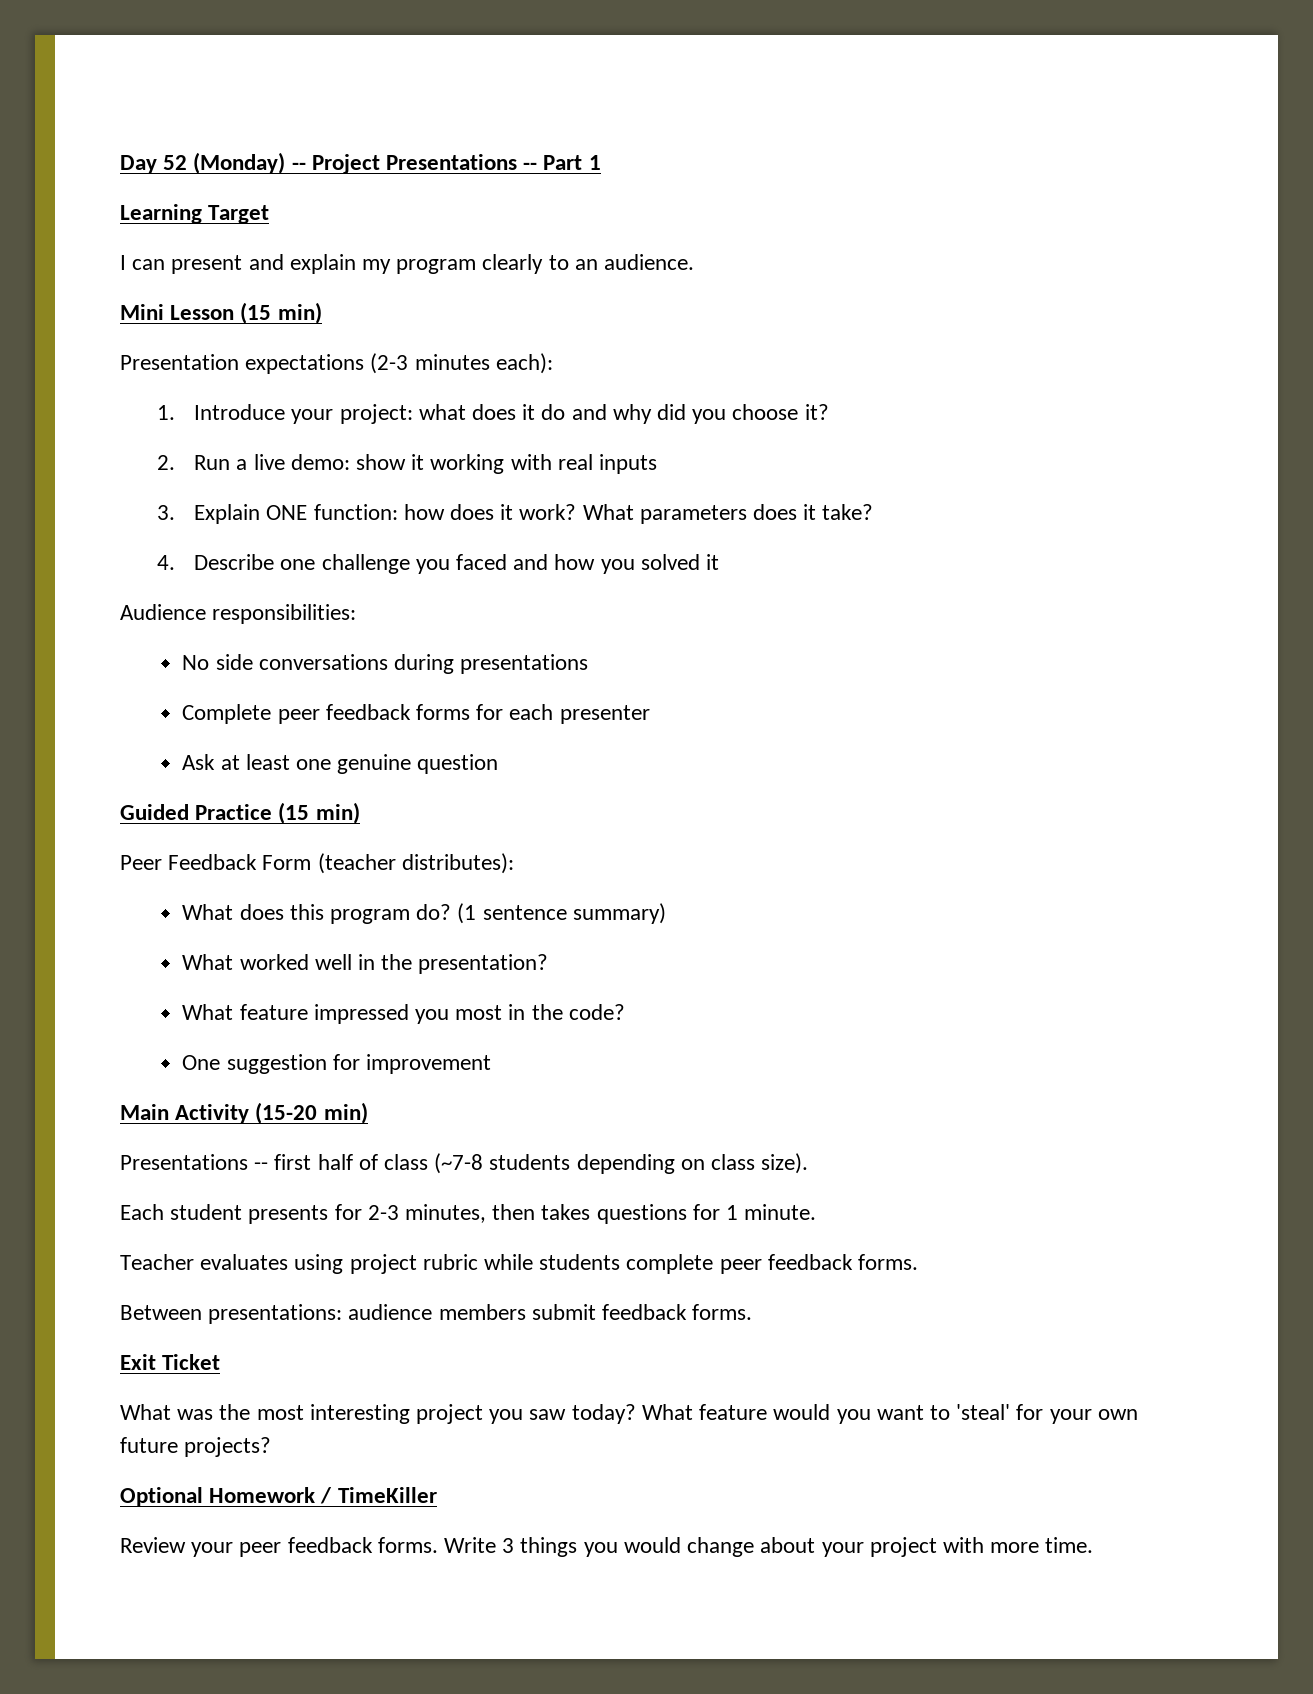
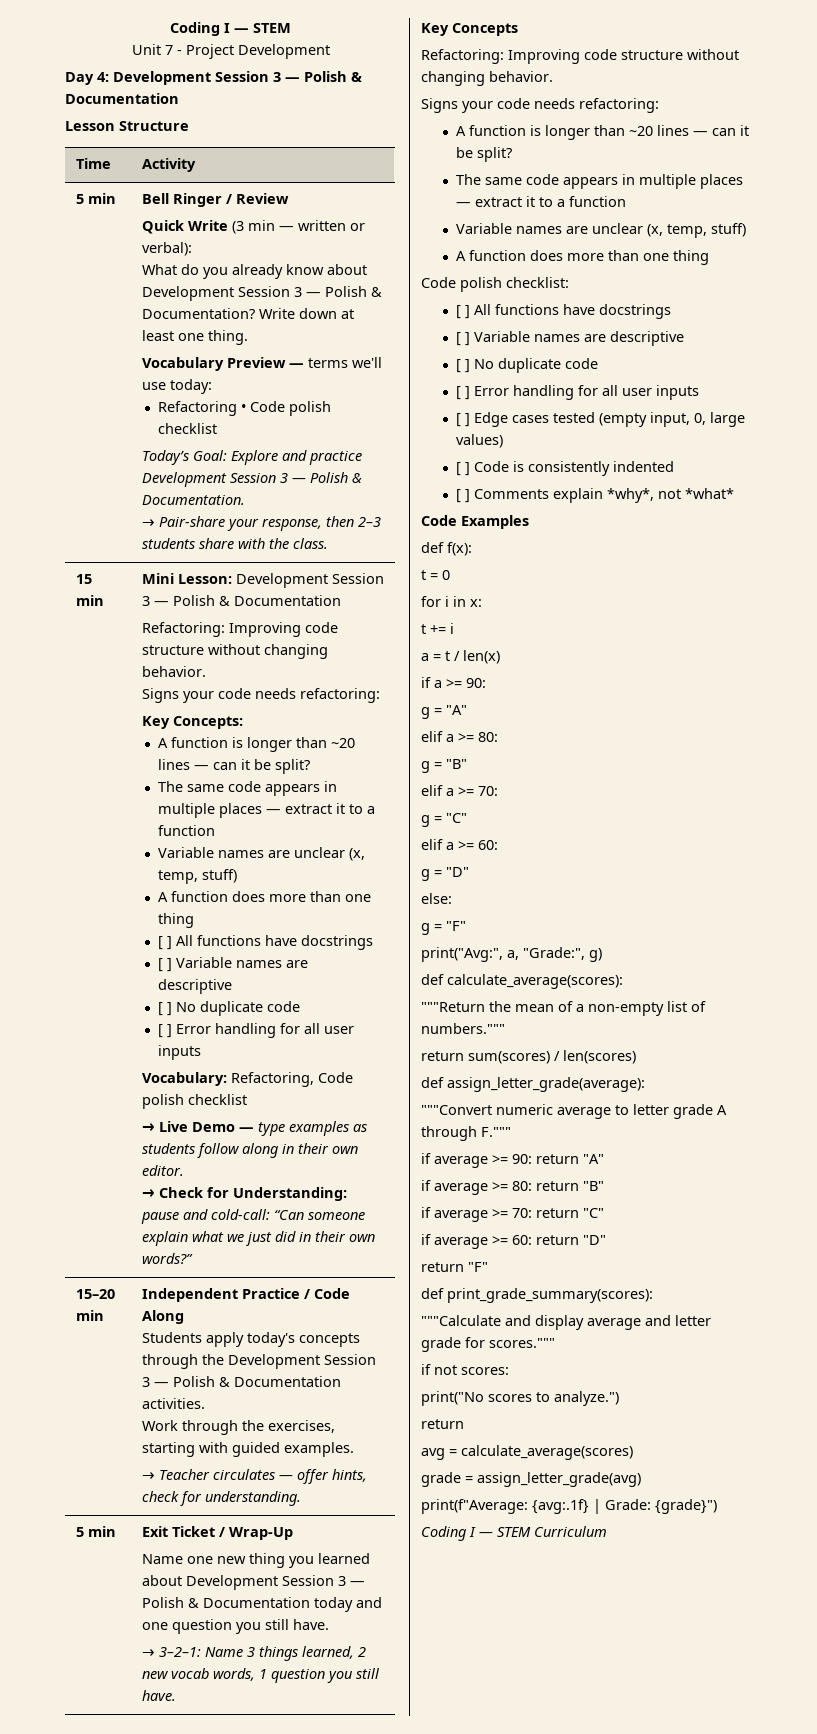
[120,152,601,174] [120,204,270,224] [120,254,695,274] [120,302,322,324] [120,353,553,374] [157,404,829,424] [157,454,657,474] [157,504,874,524] [157,554,719,574] [120,604,357,624] [182,654,589,674] [182,704,650,724] [182,754,499,774] [120,802,360,824] [120,853,514,874] [182,903,666,924] [182,954,549,974] [182,1004,625,1024] [182,1054,491,1074] [120,1102,368,1124] [120,1153,809,1174] [120,1204,817,1224] [120,1254,919,1274] [120,1304,753,1324] [120,1354,221,1370] [120,1404,1138,1424] [120,1437,272,1457] [120,1487,437,1507] [120,1537,1094,1557] Day 52 (Monday) -- Project Presentations -- Part 1 // Learning Target // I can present and explain my program clearly to an audience. // Mini Lesson (15 min) // Presentation expectations (2-3 minutes each): // 1. Introduce your project: what does it do and why did you choose it? // 2. Run a live demo: show it working with real inputs // 3. Explain ONE function: how does it work? What parameters does it take? // 4. Describe one challenge you faced and how you solved it // Audience responsibilities: // No side conversations during presentations // Complete peer feedback forms for each presenter // Ask at least one genuine question // Guided Practice (15 min) // Peer Feedback Form (teacher distributes): // What does this program do? (1 sentence summary) // What worked well in the presentation? // What feature impressed you most in the code? // One suggestion for improvement // Main Activity (15-20 min) // Presentations -- first half of class (~7-8 students depending on class size). // Each student presents for 2-3 minutes, then takes questions for 1 minute. // Teacher evaluates using project rubric while students complete peer feedback forms. // Between presentations: audience members submit feedback forms. // Exit Ticket // What was the most interesting project you saw today? What feature would you want to 'steal' for your own future projects? // Optional Homework / TimeKiller // Review your peer feedback forms. Write 3 things you would change about your project with more time. -> [170,22,291,36] [131,44,330,59] [65,71,362,85] [65,93,179,104] [65,121,189,131] [75,158,111,169] [141,158,196,172] [75,193,116,204] [141,193,289,207] [141,220,365,234] [141,242,192,256] [141,264,367,279] [141,286,382,301] [141,308,354,319] [141,330,248,345] [141,357,382,371] [141,379,212,394] [157,401,331,416] [157,423,217,434] [141,450,362,465] [141,472,362,487] [141,495,245,505] [141,516,381,531] [141,538,328,549] [75,574,92,584] [75,595,104,606] [141,573,384,588] [141,595,341,606] [141,622,338,637] [141,644,328,659] [141,666,206,677] [141,688,380,703] [141,716,243,729] [157,737,355,752] [157,759,310,774] [157,781,337,796] [157,803,375,818] [157,825,215,836] [157,847,365,861] [157,869,237,884] [157,891,371,902] [157,913,194,928] [157,935,373,950] [157,957,308,972] [157,979,232,994] [157,1001,300,1016] [157,1023,354,1038] [157,1045,201,1060] [141,1072,353,1087] [141,1094,247,1109] [141,1121,367,1136] [141,1143,358,1158] [141,1165,184,1176] [141,1187,347,1201] [140,1209,365,1224] [141,1231,375,1246] [141,1253,193,1264] [75,1289,115,1299] [75,1310,104,1321] [141,1288,350,1302] [141,1310,184,1324] [141,1332,360,1347] [141,1354,376,1369] [141,1376,341,1387] [141,1398,205,1409] [141,1420,335,1435] [141,1442,354,1457] [141,1469,367,1484] [141,1491,301,1506] [75,1526,116,1537] [141,1526,293,1540] [141,1553,370,1568] [141,1575,365,1590] [141,1597,382,1612] [141,1619,329,1634] [141,1646,366,1661] [141,1668,380,1683] [141,1690,176,1701] [421,23,518,36] [421,49,739,64] [421,71,553,86] [421,98,659,113] [455,125,749,140] [455,147,512,162] [455,174,743,189] [455,196,626,207] [455,223,746,238] [455,250,709,265] [421,277,569,292] [455,304,671,319] [455,331,684,346] [455,358,598,373] [455,385,699,400] [455,412,745,427] [455,434,503,448] [455,461,674,476] [455,488,734,503] [421,515,529,529] [421,542,472,556] [421,570,450,580] [421,596,482,607] [421,623,454,634] [421,650,500,664] [421,677,486,688] [421,705,467,719] [421,731,498,742] [421,759,467,773] [421,785,498,796] [421,813,467,827] [421,839,498,850] [421,867,469,881] [421,893,452,904] [421,921,466,935] [421,947,602,962] [421,974,623,989] [421,1001,706,1016] [421,1023,505,1034] [421,1050,636,1064] [421,1077,645,1092] [421,1104,727,1119] [421,1126,511,1141] [421,1153,604,1168] [421,1180,604,1195] [421,1207,604,1222] [421,1234,606,1249] [421,1262,488,1272] [421,1288,653,1303] [421,1315,711,1330] [421,1337,555,1352] [421,1364,509,1375] [421,1391,619,1406] [421,1419,464,1429] [421,1445,633,1460] [421,1472,641,1487] [421,1499,717,1514] [421,1526,607,1541] Coding I — STEM // Unit 7 - Project Development // Day 4: Development Session 3 — Polish & Documentation // Lesson Structure // Time | Activity // 5 min | Bell Ringer / Review // Quick Write (3 min — written or verbal): // What do you already know about Development Session 3 — Polish & Documentation? Write down at least one thing. // Vocabulary Preview — terms we'll use today: // Refactoring • Code polish checklist // Today’s Goal: Explore and practice Development Session 3 — Polish & Documentation. // → Pair-share your response, then 2–3 students share with the class. // 15 min | Mini Lesson: Development Session 3 — Polish & Documentation // Refactoring: Improving code structure without changing behavior. // Signs your code needs refactoring: // Key Concepts: // A function is longer than ~20 lines — can it be split? // The same code appears in multiple places — extract it to a function // Variable names are unclear (x, temp, stuff) // A function does more than one thing // [ ] All functions have docstrings // [ ] Variable names are descriptive // [ ] No duplicate code // [ ] Error handling for all user inputs // Vocabulary: Refactoring, Code polish checklist // → Live Demo — type examples as students follow along in their own editor. // → Check for Understanding: pause and cold-call: “Can someone explain what we just did in their own words?” // 15–20 min | Independent Practice / Code Along // Students apply today's concepts through the Development Session 3 — Polish & Documentation activities. // Work through the exercises, starting with guided examples. // → Teacher circulates — offer hints, check for understanding. // 5 min | Exit Ticket / Wrap-Up // Name one new thing you learned about Development Session 3 — Polish & Documentation today and one question you still have. // → 3–2–1: Name 3 things learned, 2 new vocab words, 1 question you still have. // Key Concepts // Refactoring: Improving code structure without changing behavior. // Signs your code needs refactoring: // A function is longer than ~20 lines — can it be split? // The same code appears in multiple places — extract it to a function // Variable names are unclear (x, temp, stuff) // A function does more than one thing // Code polish checklist: // [ ] All functions have docstrings // [ ] Variable names are descriptive // [ ] No duplicate code // [ ] Error handling for all user inputs // [ ] Edge cases tested (empty input, 0, large values) // [ ] Code is consistently indented // [ ] Comments explain *why*, not *what* // Code Examples // def f(x): // t = 0 // for i in x: // t += i // a = t / len(x) // if a >= 90: // g = "A" // elif a >= 80: // g = "B" // elif a >= 70: // g = "C" // elif a >= 60: // g = "D" // else: // g = "F" // print("Avg:", a, "Grade:", g) // def calculate_average(scores): // """Return the mean of a non-empty list of numbers.""" // return sum(scores) / len(scores) // def assign_letter_grade(average): // """Convert numeric average to letter grade A through F.""" // if average >= 90: return "A" // if average >= 80: return "B" // if average >= 70: return "C" // if average >= 60: return "D" // return "F" // def print_grade_summary(scores): // """Calculate and display average and letter grade for scores.""" // if not scores: // print("No scores to analyze.") // return // avg = calculate_average(scores) // grade = assign_letter_grade(avg) // print(f"Average: {avg:.1f} | Grade: {grade}") // Coding I — STEM Curriculum

